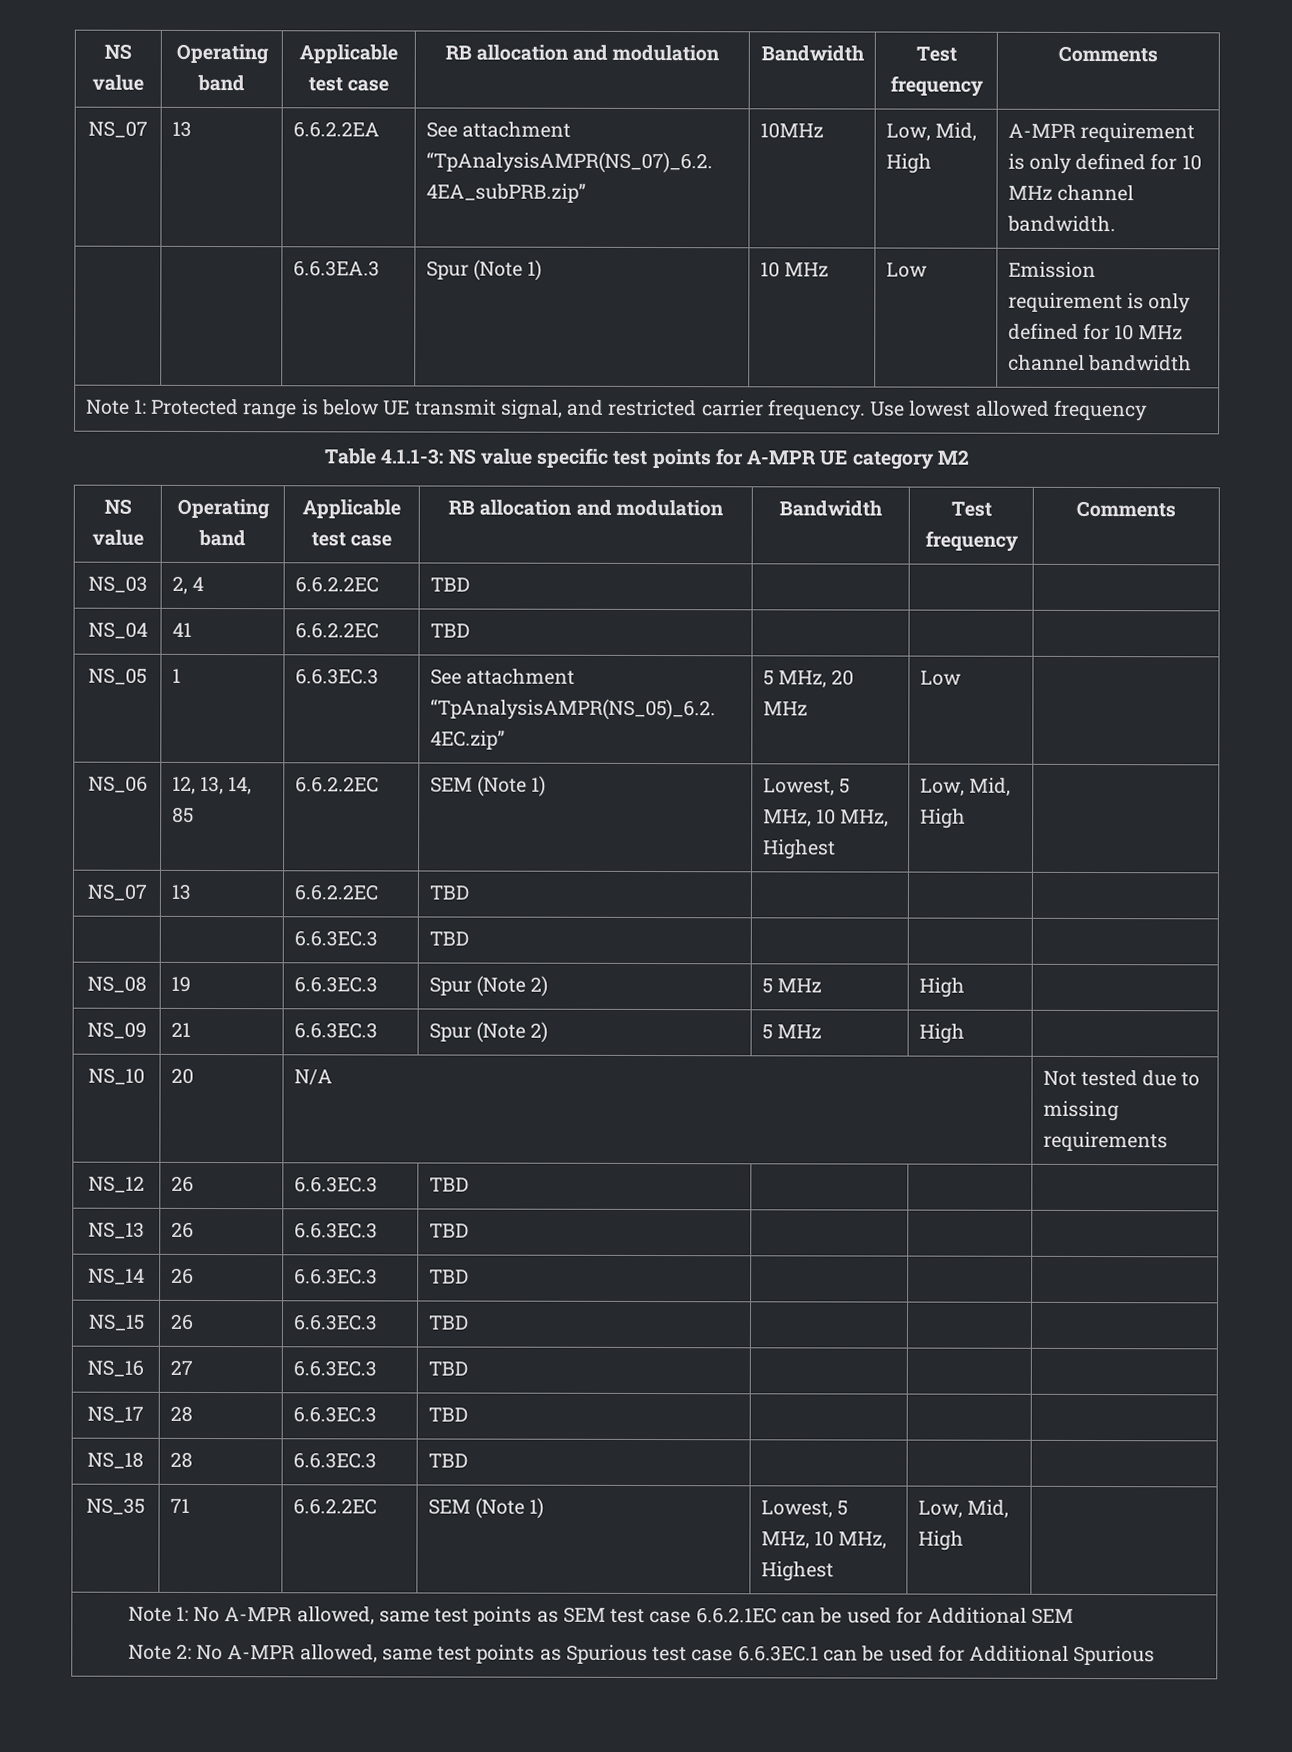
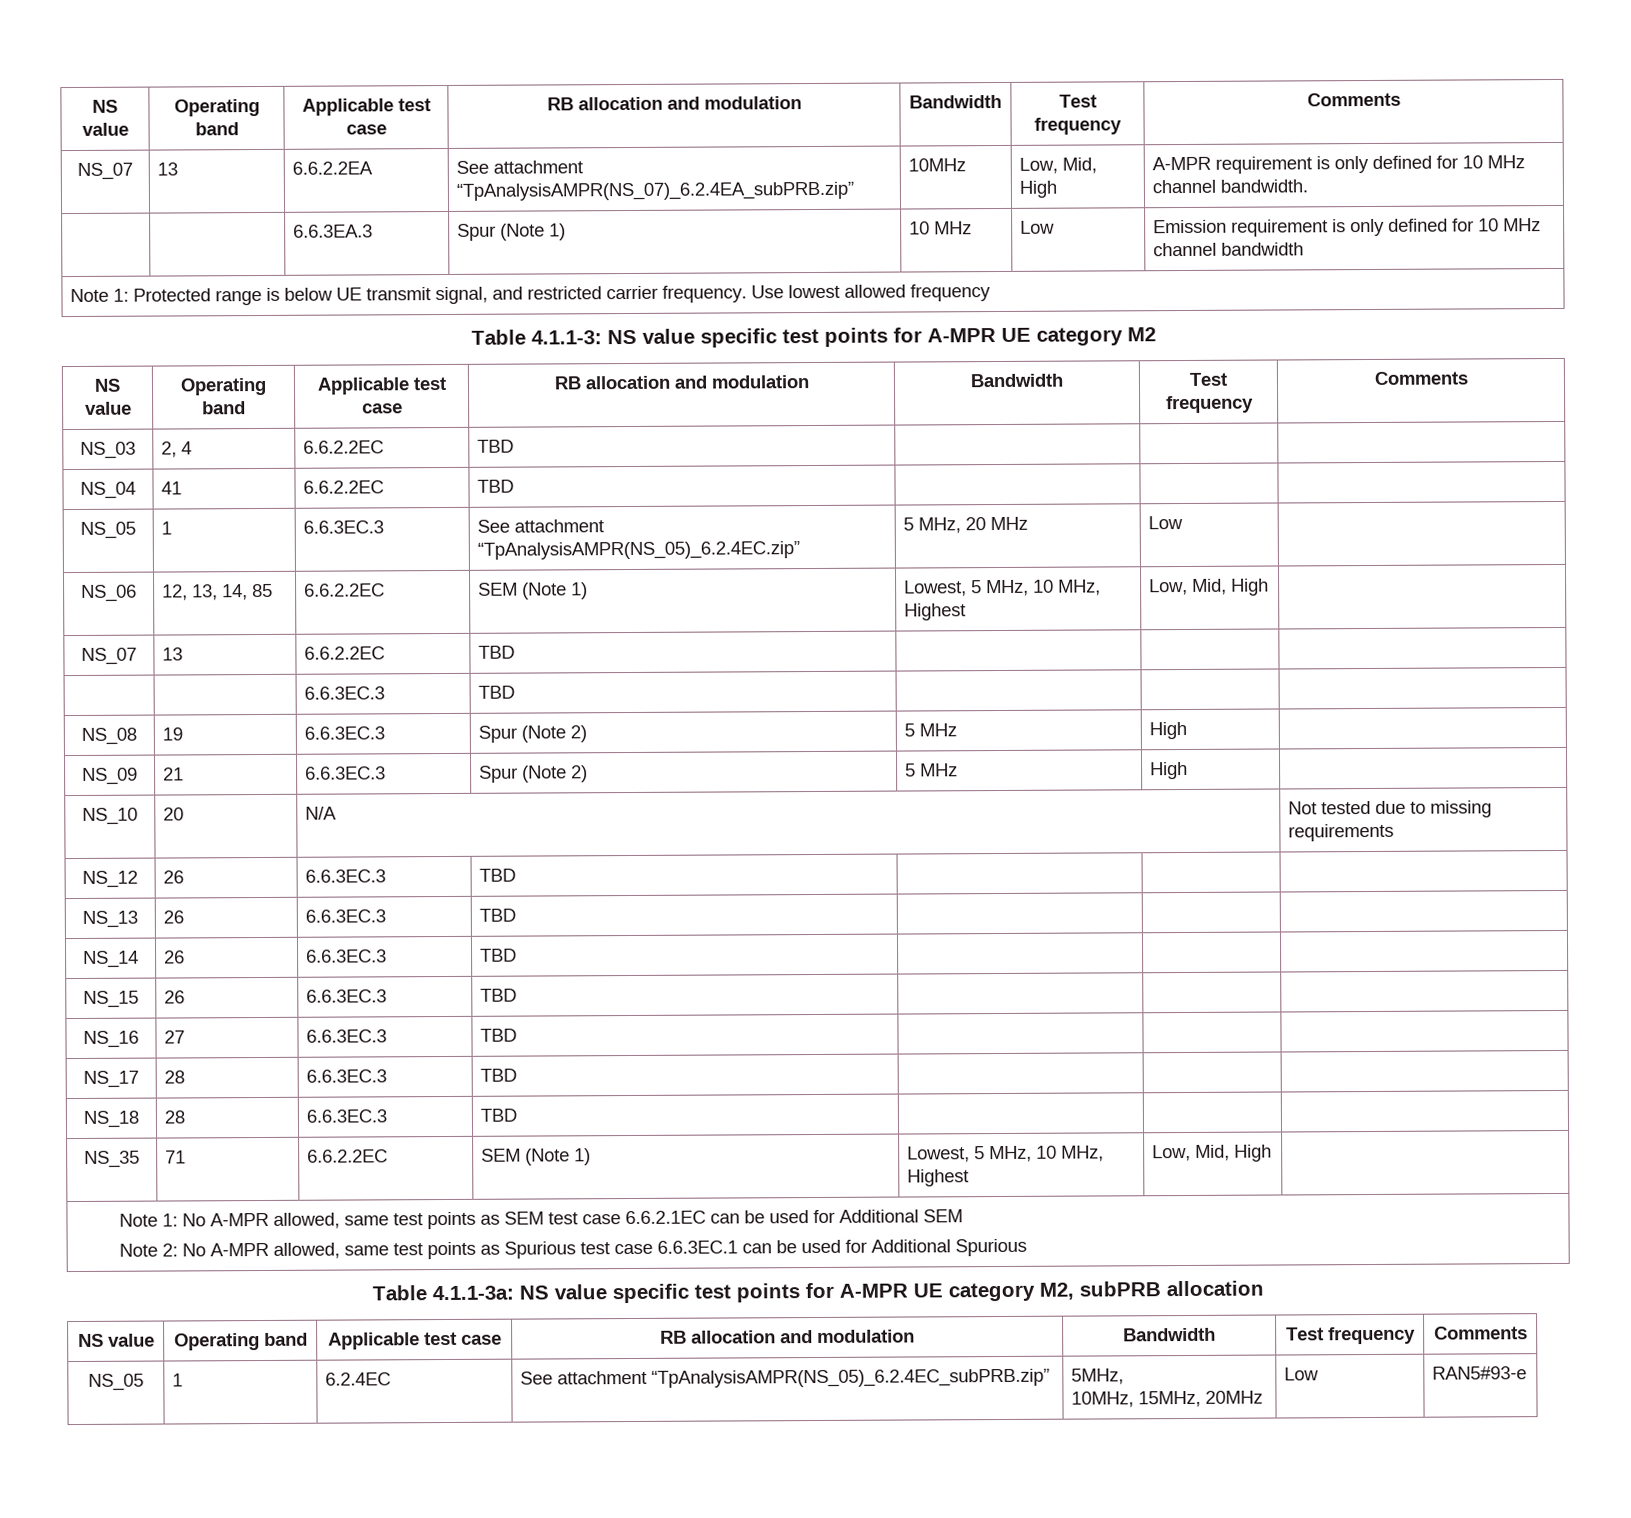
(1156, 1655) none -> [372,1280,1264,1304] [77,1333,155,1348] [173,1332,308,1351] [327,1331,502,1350] [660,1329,915,1344] [1123,1327,1216,1342] [1285,1326,1416,1345] [1433,1326,1528,1340] [88,1373,144,1391] [171,1373,183,1387] [324,1372,391,1386] [519,1368,1050,1388] [1070,1368,1124,1385] [1070,1390,1263,1408] [1283,1367,1319,1381] [1431,1366,1527,1380] // Table 4.1.1-3a: NS value specific test points for A-MPR UE category M2, subPRB allocation // NS value | Operating band | Applicable test case | RB allocation and modulation | Bandwidth | Test frequency | Comments // NS_05 | 1 | 6.2.4EC | See attachment “TpAnalysisAMPR(NS_05)_6.2.4EC_subPRB.zip” | 5MHz, // 10MHz, 15MHz, 20MHz | Low | RAN5#93-e

